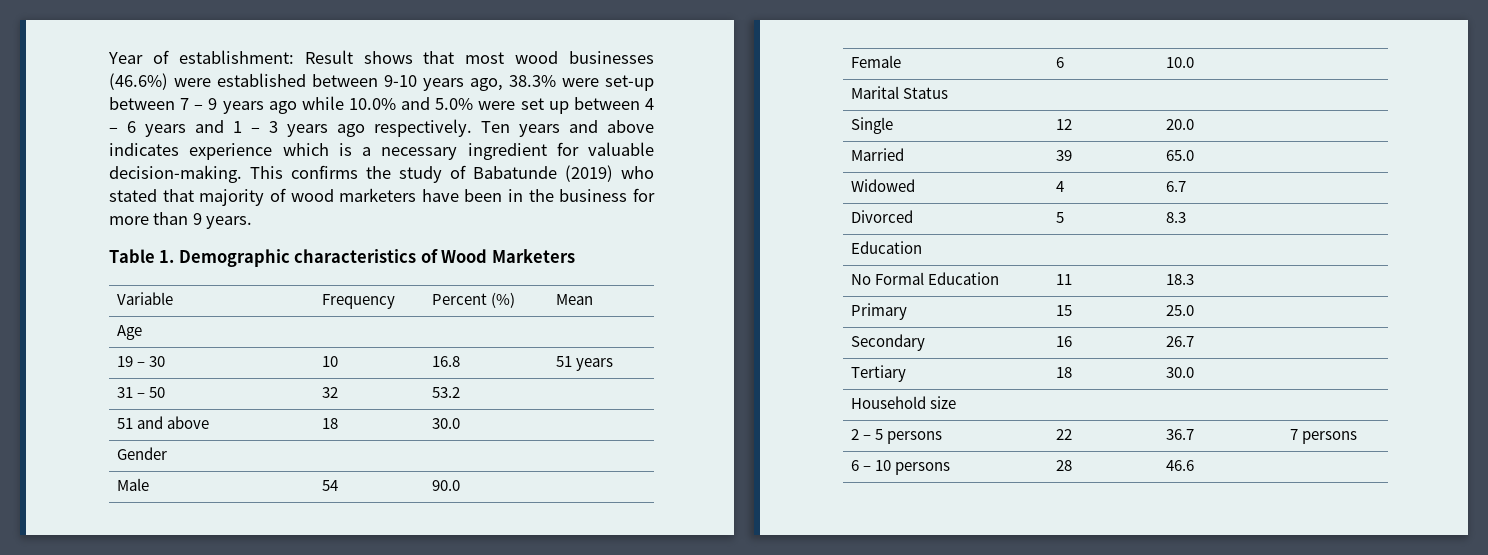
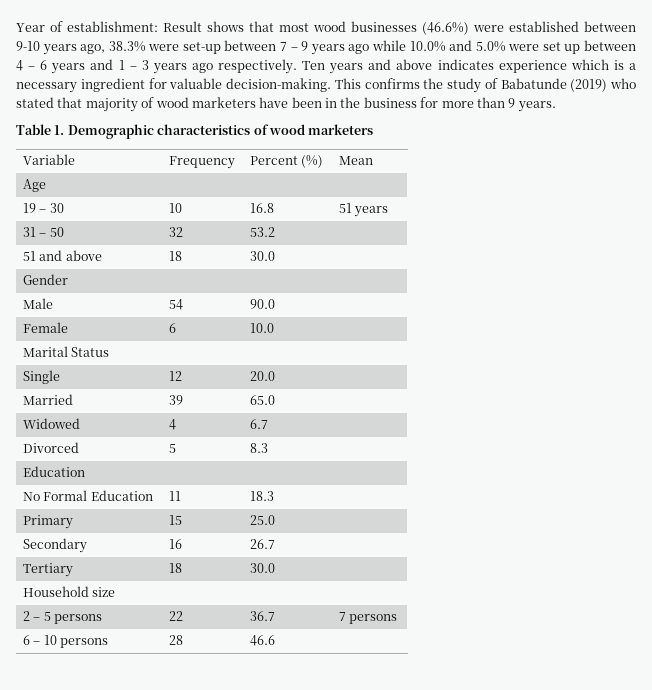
[441,249,575,263] Wood Marketers -> [268,124,374,135] wood marketers

